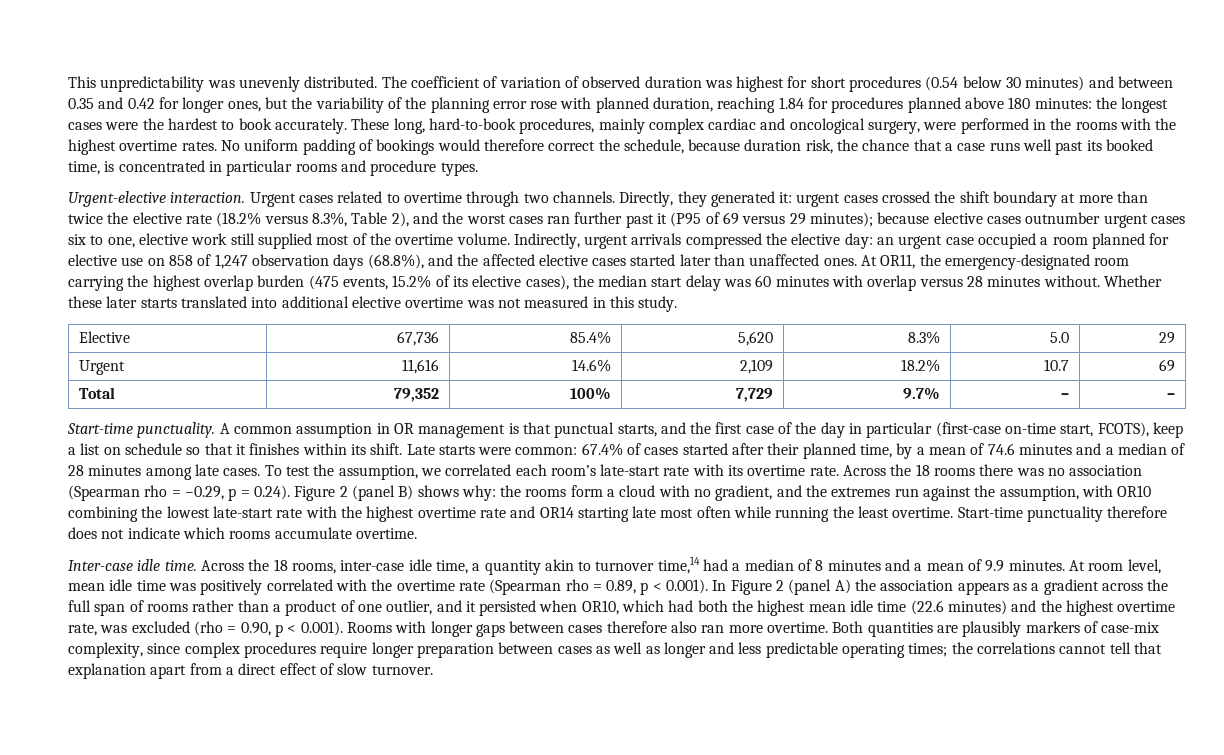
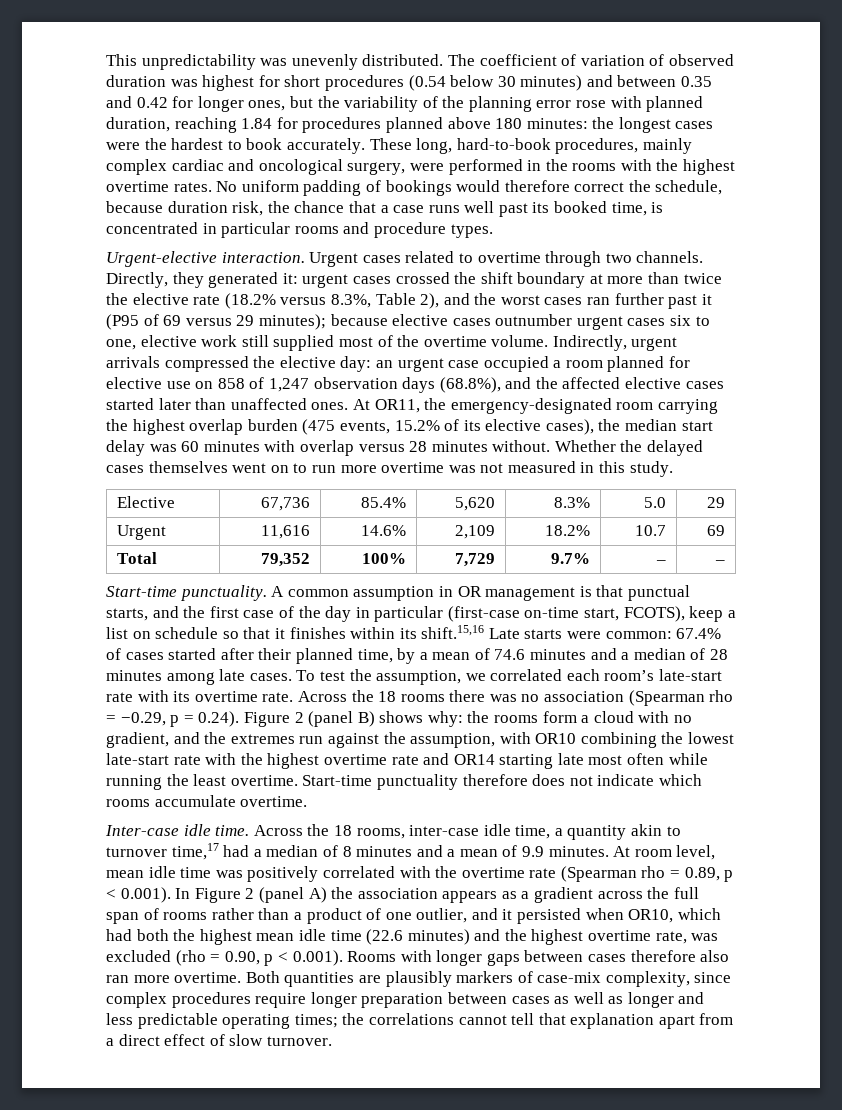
[68,296,401,308] these later starts translated into additional elective -> [620,440,704,456] [106,461,377,473] the delayed cases themselves went on to run more
[370,443,403,455] shift. -> [421,625,485,639] shift.15,16
[657,556,700,574] time,14 -> [171,843,219,860] time,17

